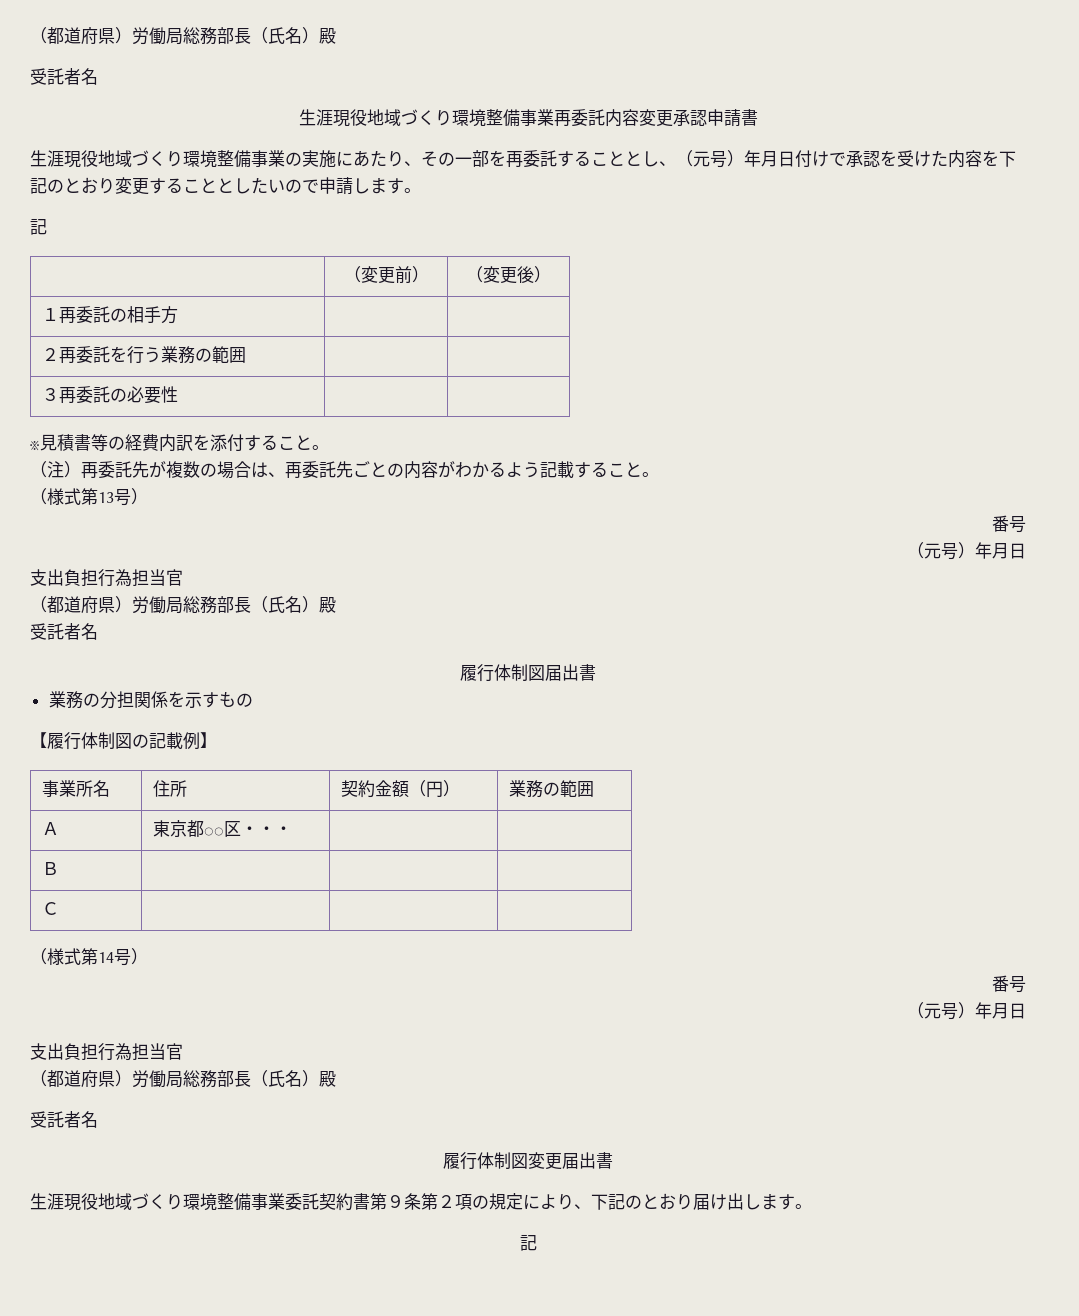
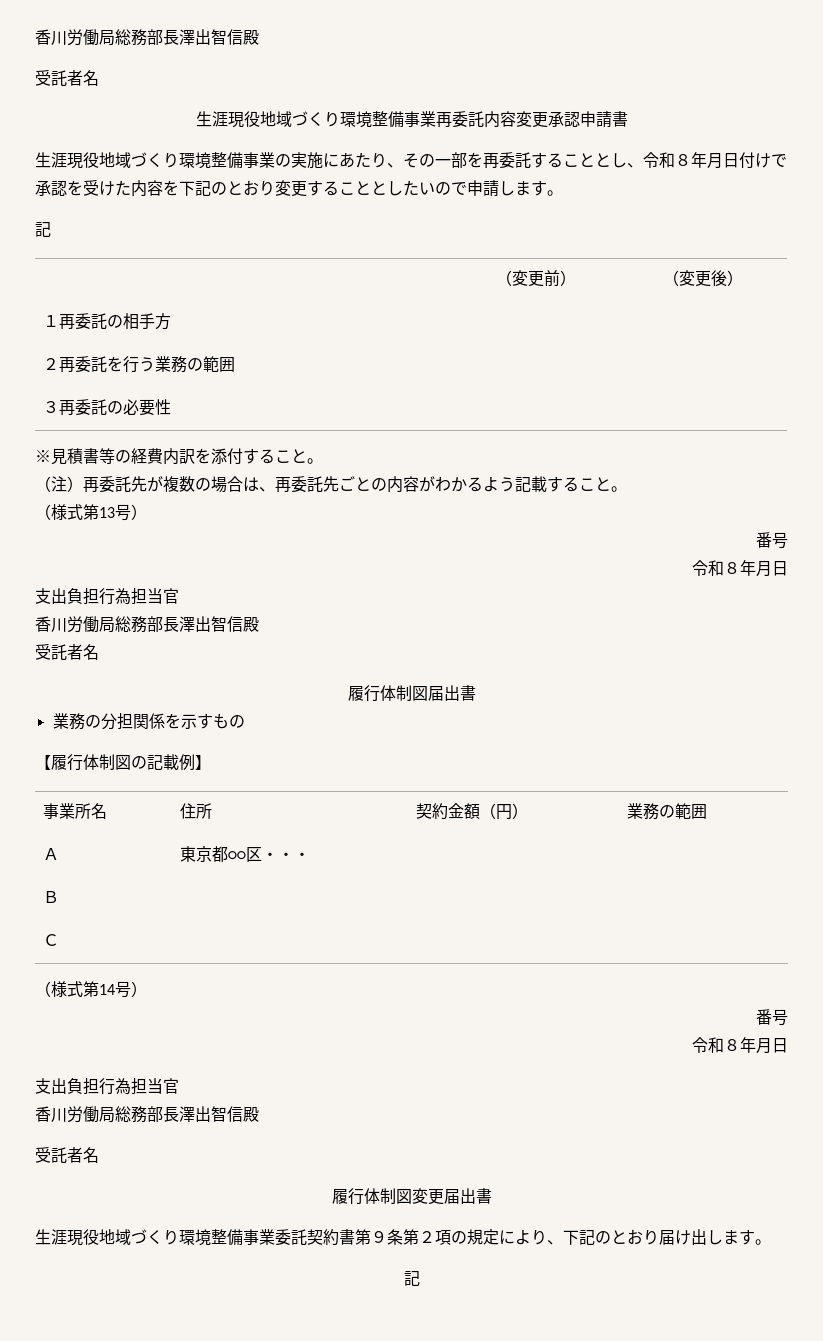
[30,27,319,45] （都道府県）労働局総務部長（氏名） -> [35,29,243,46] 香川労働局総務部長澤出智信
[676,150,744,168] （元号） -> [643,152,691,168] 令和８
[907,542,1026,560] [30,569,183,587] [30,596,319,614] （元号）年月日 // 支出負担行為担当官 // （都道府県）労働局総務部長（氏名） -> [692,560,788,577] [35,588,179,605] [35,616,243,633] 令和８年月日 // 支出負担行為担当官 // 香川労働局総務部長澤出智信
[907,1002,1026,1020] [30,1043,183,1061] [30,1070,319,1088] （元号）年月日 // 支出負担行為担当官 // （都道府県）労働局総務部長（氏名） -> [692,1037,788,1054] [35,1078,179,1095] [35,1106,243,1123] 令和８年月日 // 支出負担行為担当官 // 香川労働局総務部長澤出智信

